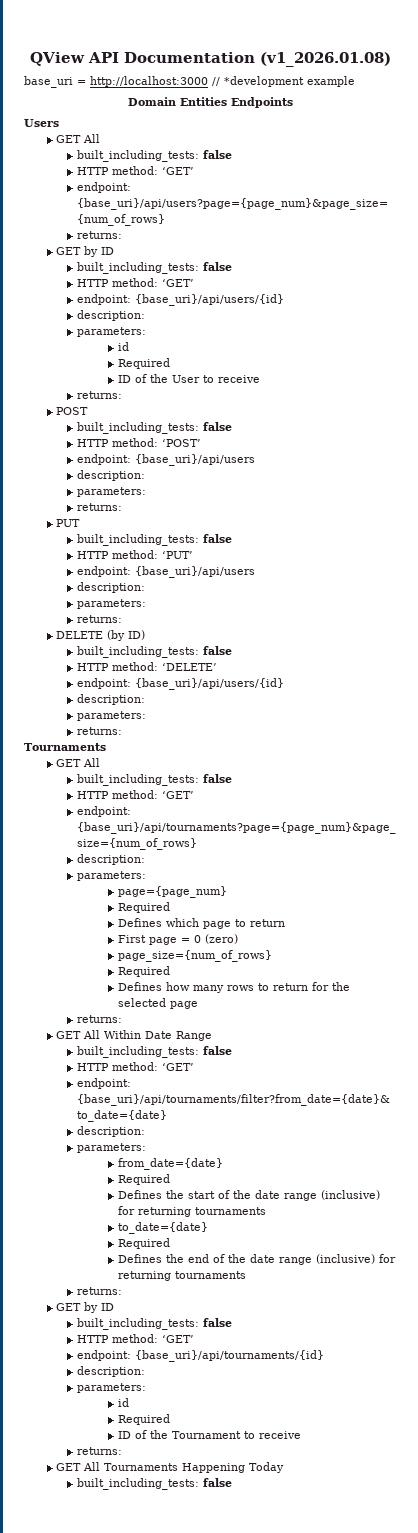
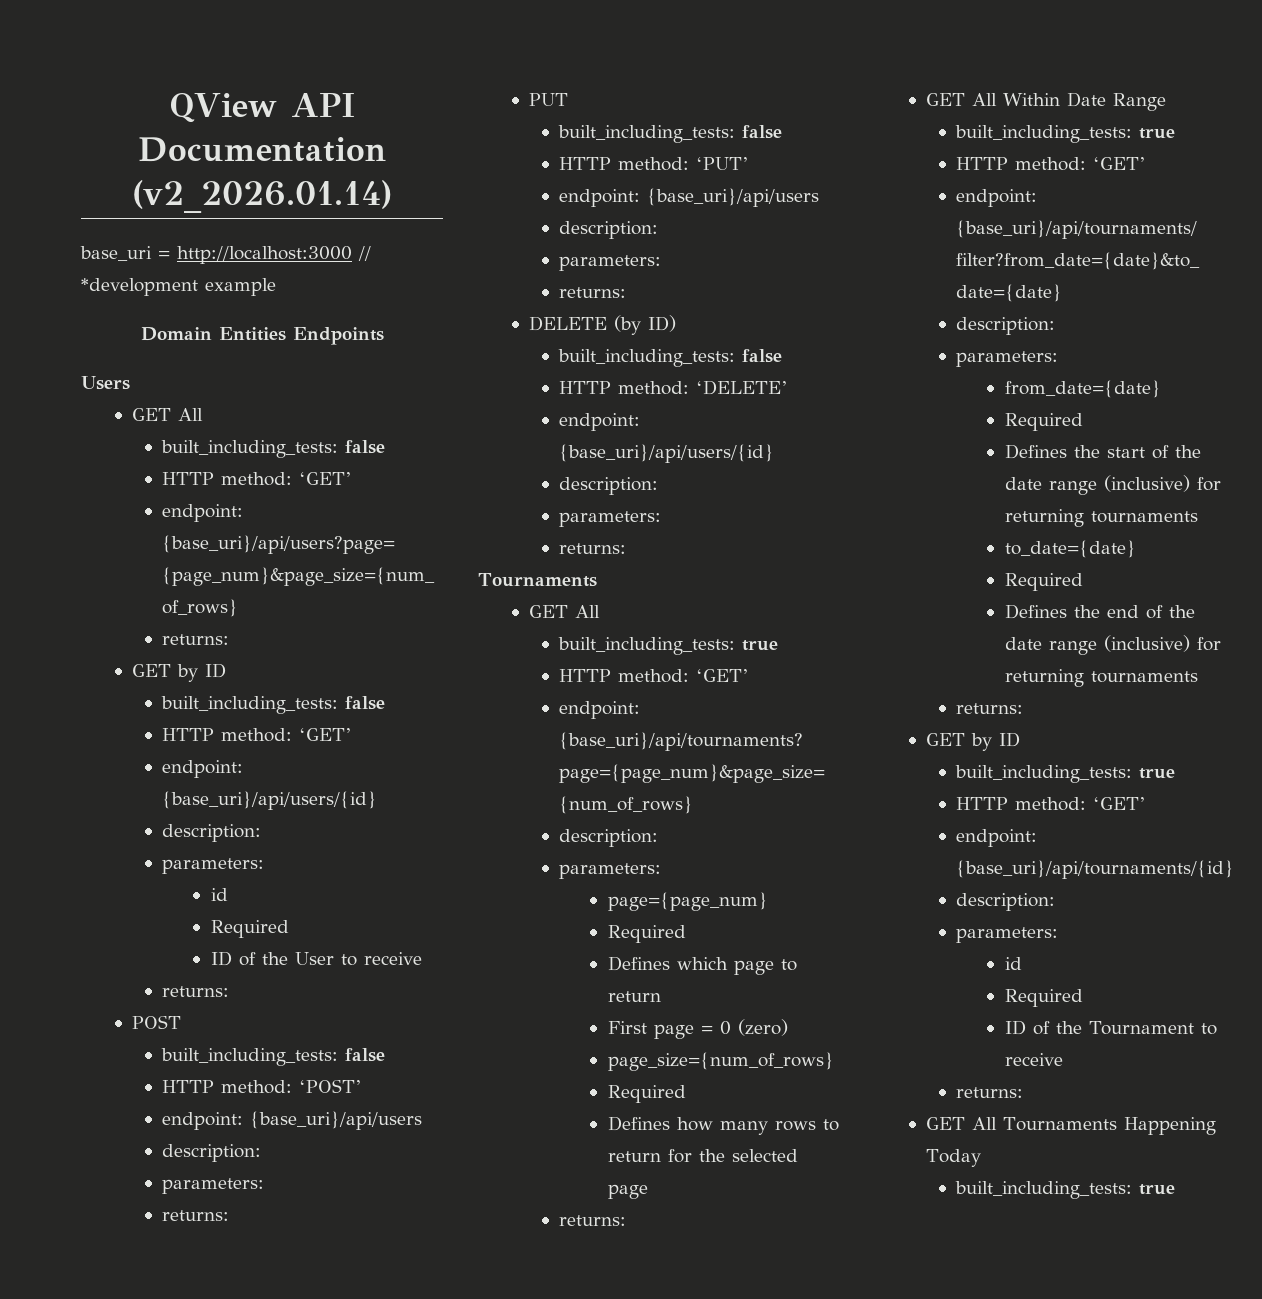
[259,52,391,67] (v1_2026.01.08) -> [132,180,392,213] (v2_2026.01.14)
[202,774,232,783] false -> [741,640,778,651] true
[202,1046,232,1055] false -> [1138,128,1175,139] true
[202,1318,232,1327] false -> [1138,768,1175,779] true
[202,1478,232,1487] false -> [1138,1184,1175,1195] true

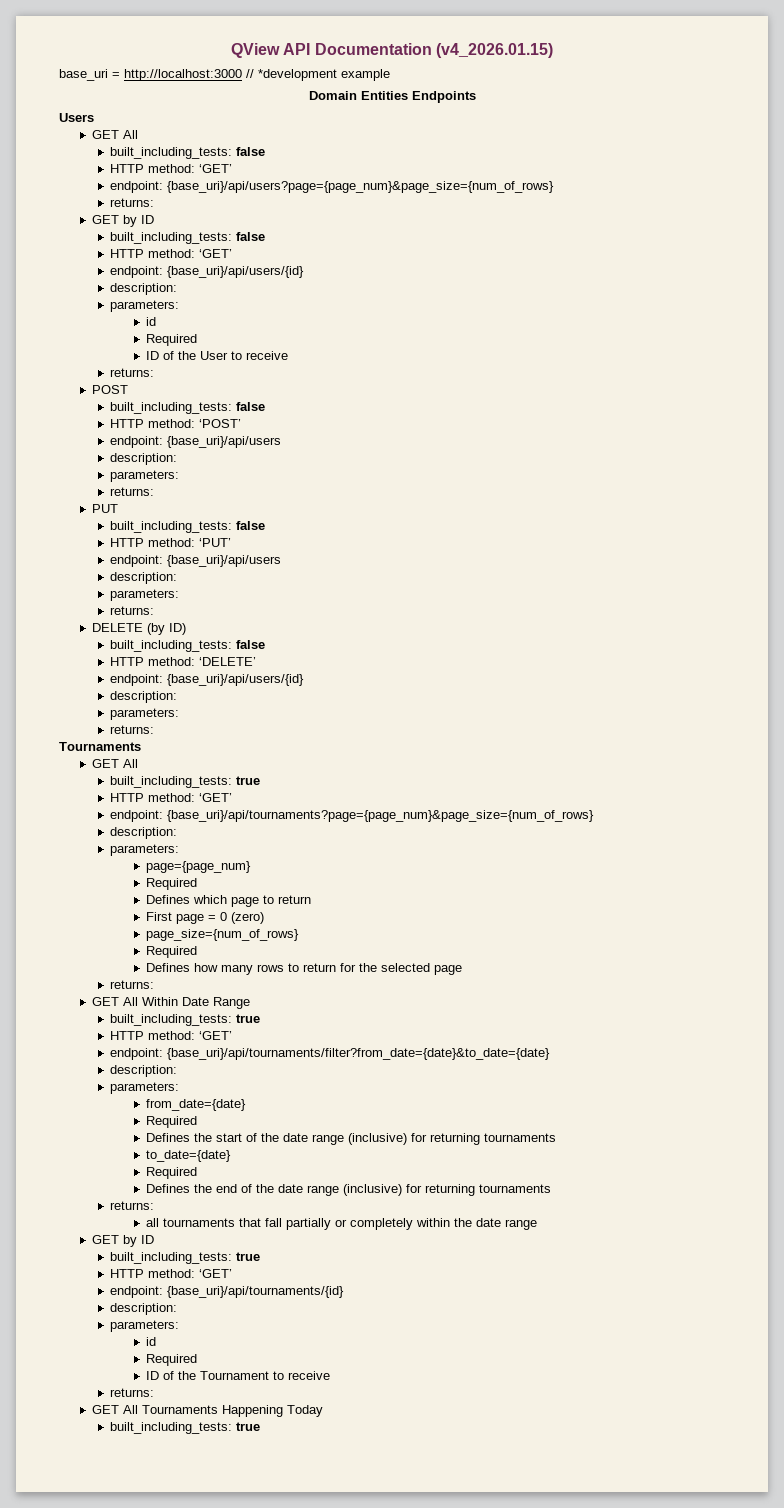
[132,180,392,213] (v2_2026.01.14) -> [435,43,553,58] (v4_2026.01.15)
(1023, 708) none -> [146,1218,538,1230] // all tournaments that fall partially or completely within the date range

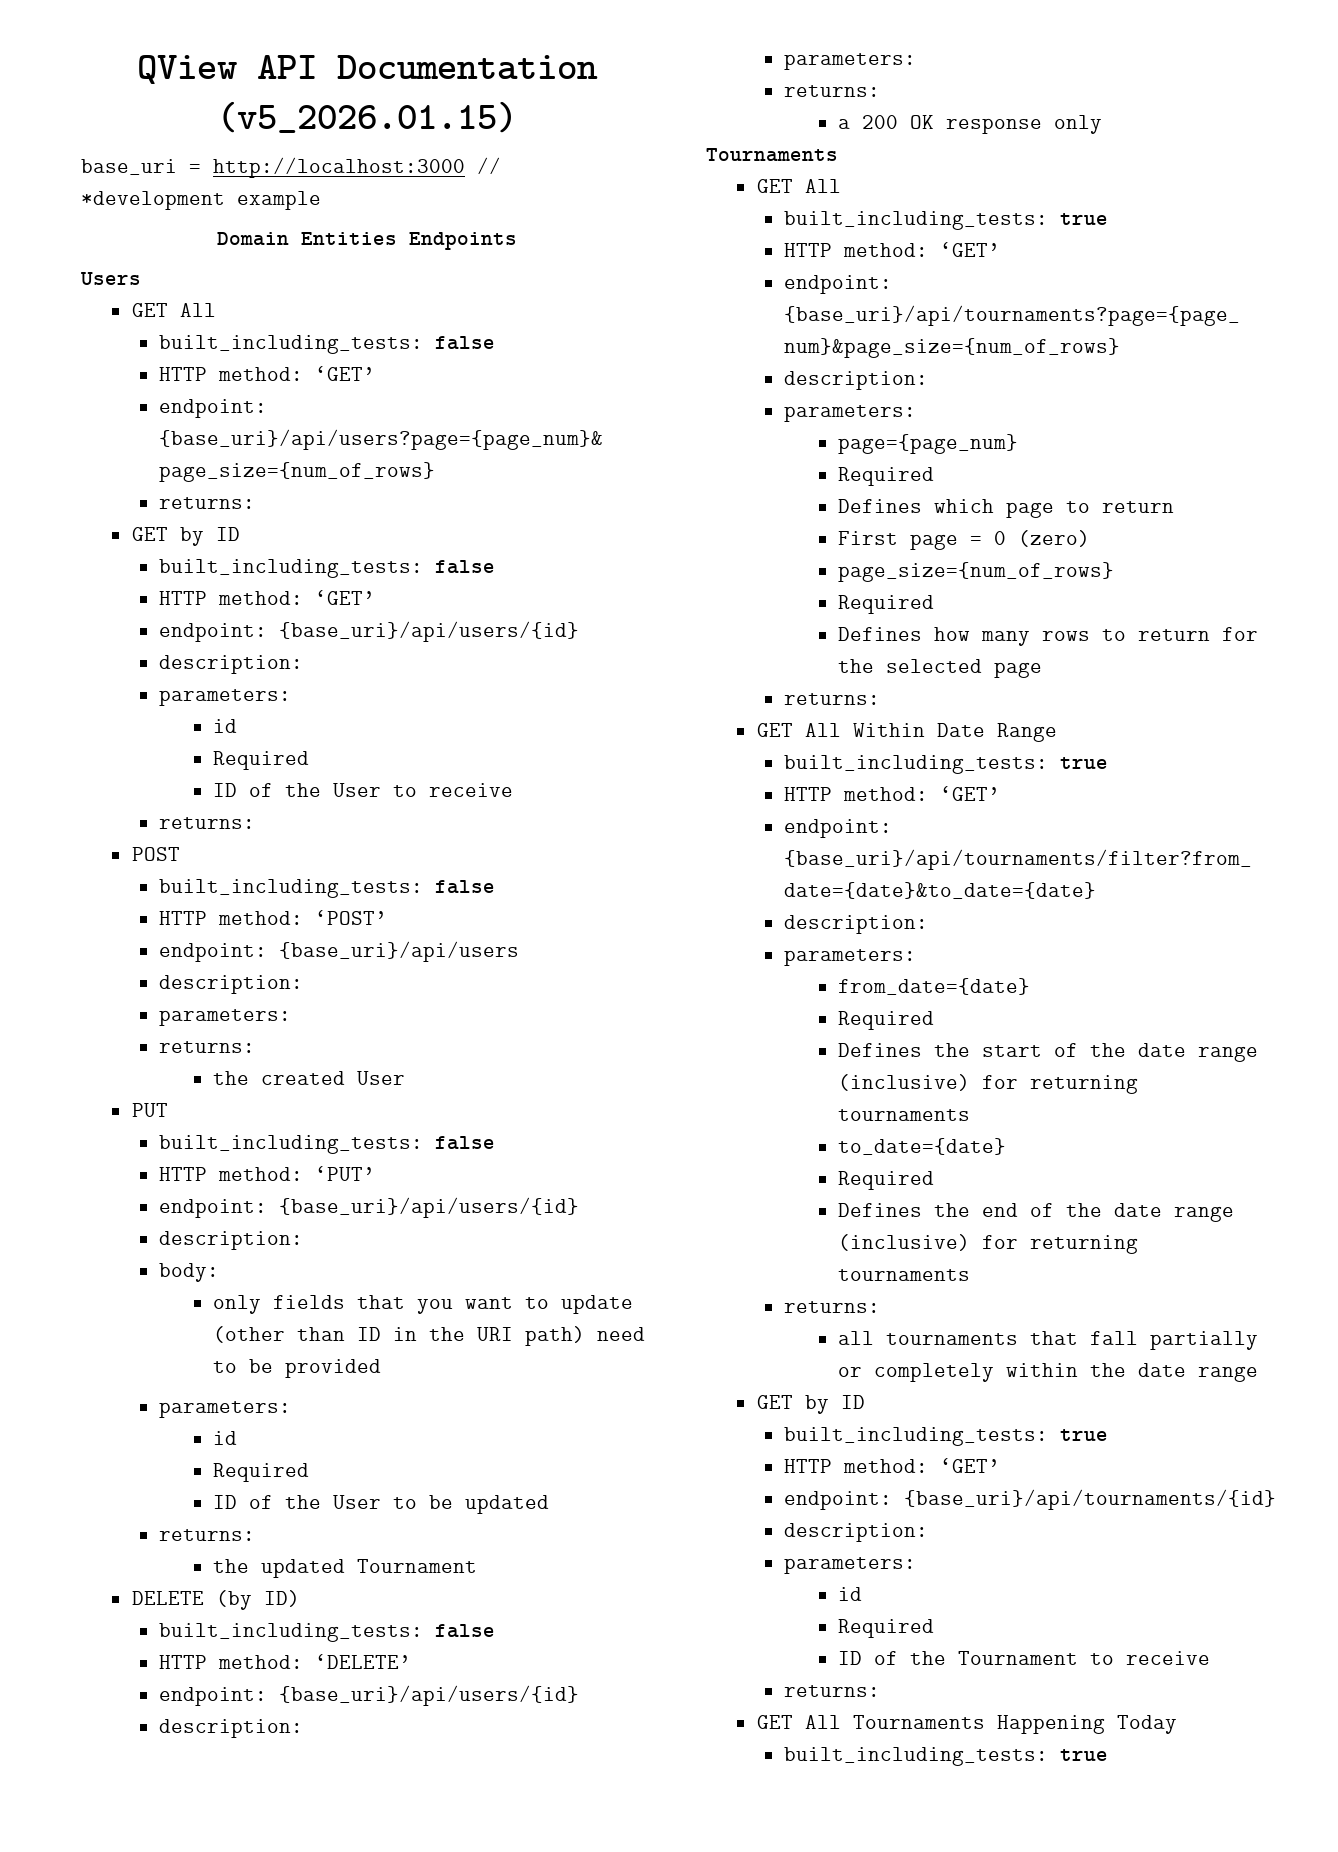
[435,43,553,58] (v4_2026.01.15) -> [217,101,517,133] (v5_2026.01.15)
(154, 491) none -> [213,1071,406,1085] // the created User
[166,555,281,567] [109,572,177,584] [109,589,179,601] [109,606,154,615] {base_uri}/api/users // description: // parameters: // returns: -> [278,1197,579,1218] [158,1231,303,1250] [158,1263,219,1282] [213,1295,634,1314] [213,1326,646,1346] [213,1359,382,1378] [158,1401,291,1418] [213,1431,238,1445] [213,1463,310,1482] [213,1495,550,1514] [158,1529,255,1541] [213,1559,478,1578] {base_uri}/api/users/{id} // description: // body: // only fields that you want to update (other than ID in the URI path) need to be provided // parameters: // id // Required // ID of the User to be updated // returns: // the updated Tournament
(154, 729) none -> [838,115,1103,134] // a 200 OK response only

